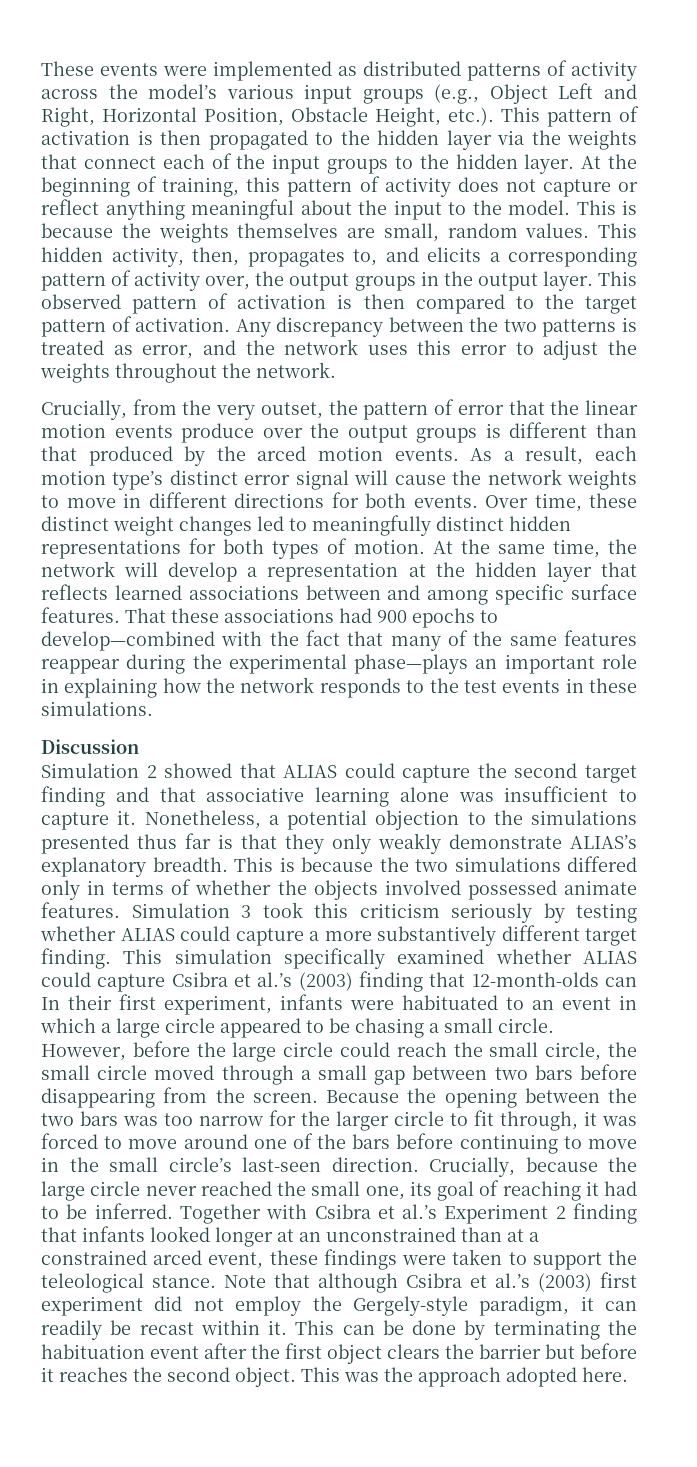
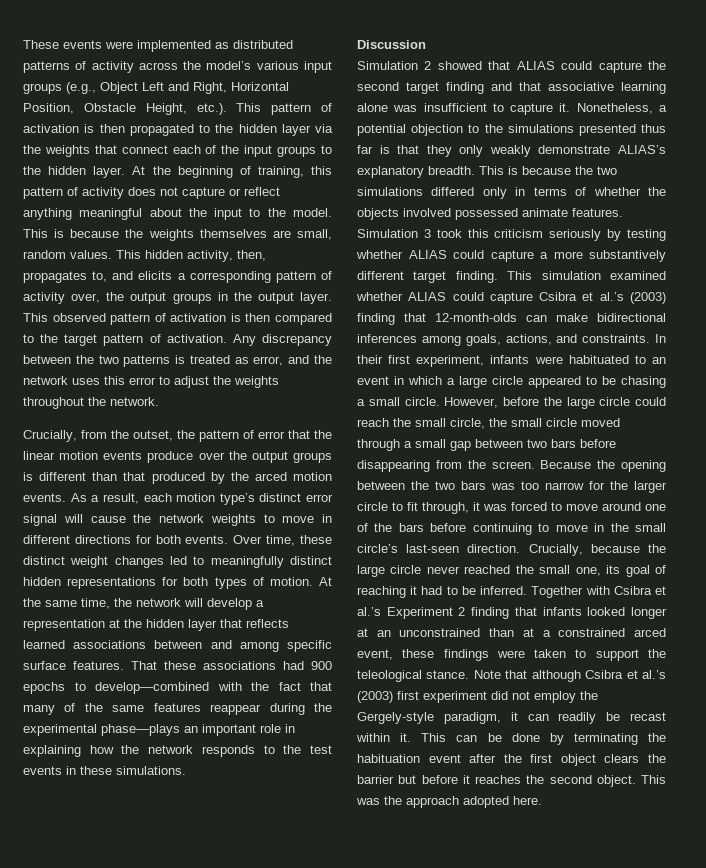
[216,405,256,420] very -> (129, 434) none
[284,948,385,969] specifically -> (601, 275) none
(637, 982) none -> [556,313,666,322] [357,334,651,346] make bidirectional inferences among goals, actions, and constraints.

